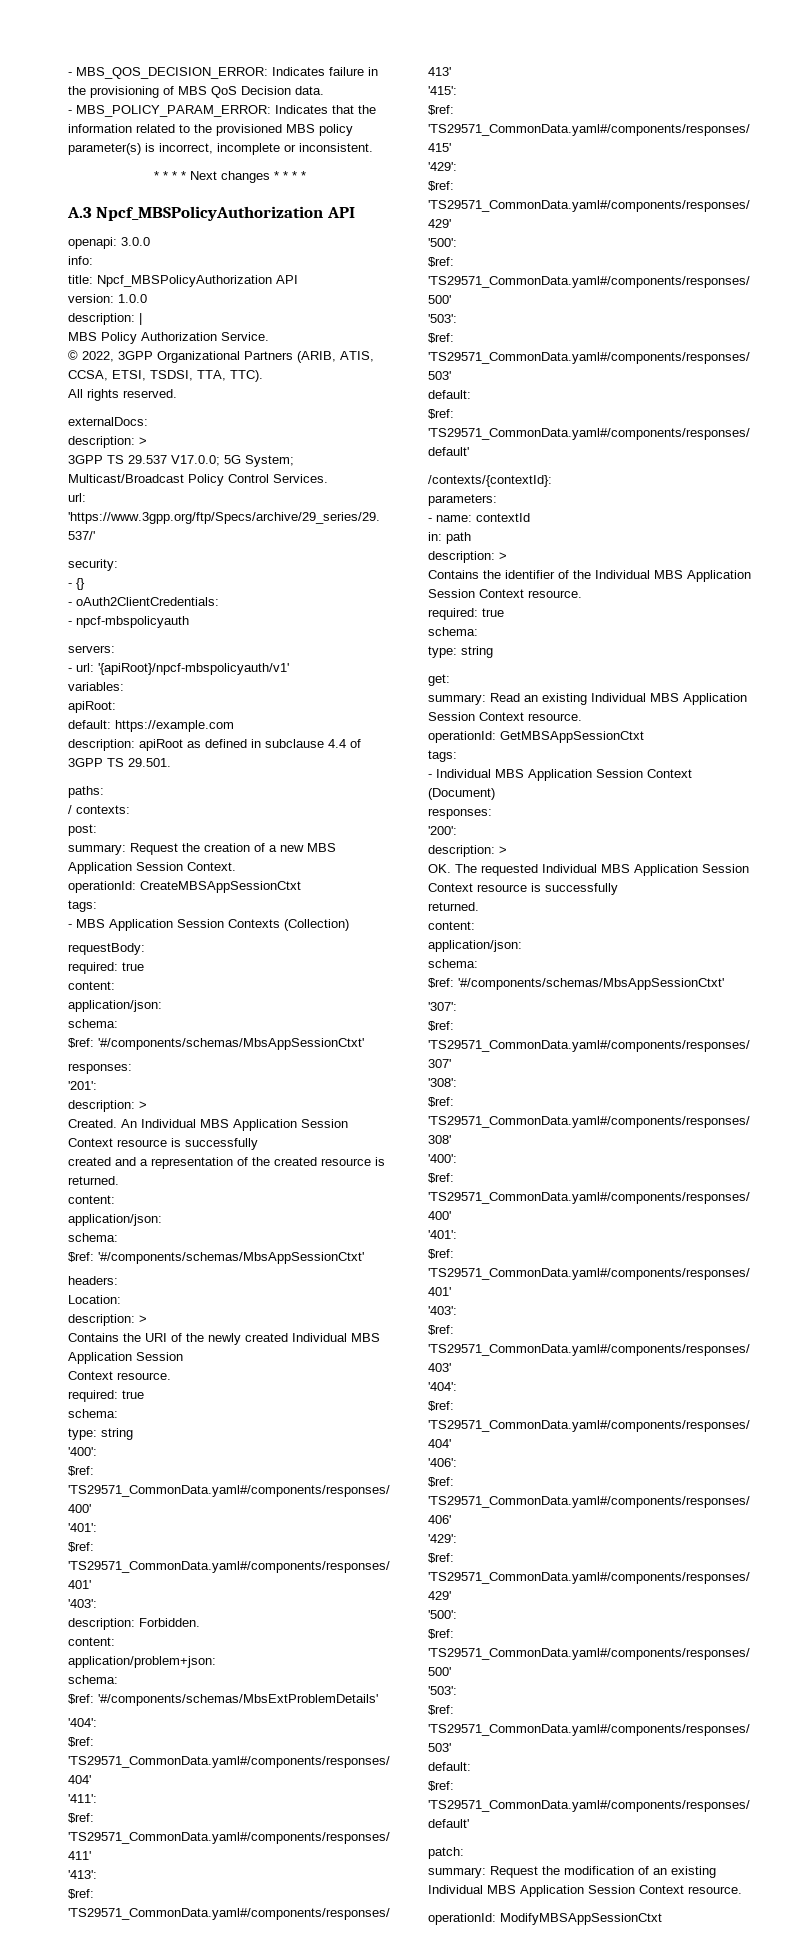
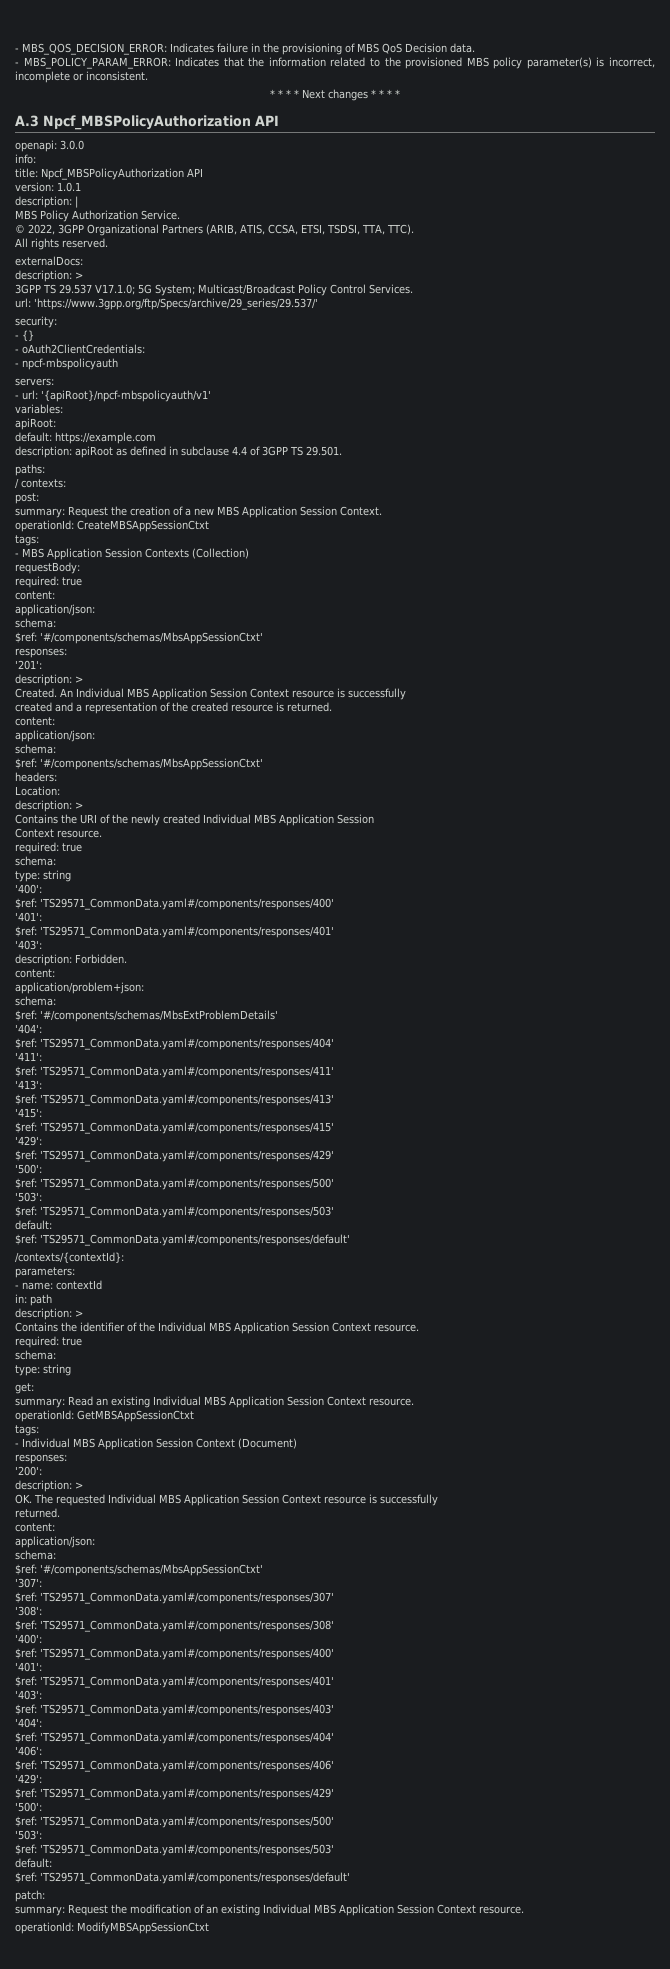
[118,294,147,303] 1.0.0 -> [57,182,81,192] 1.0.1
[171,455,220,466] V17.0.0; -> [95,284,135,295] V17.1.0;

